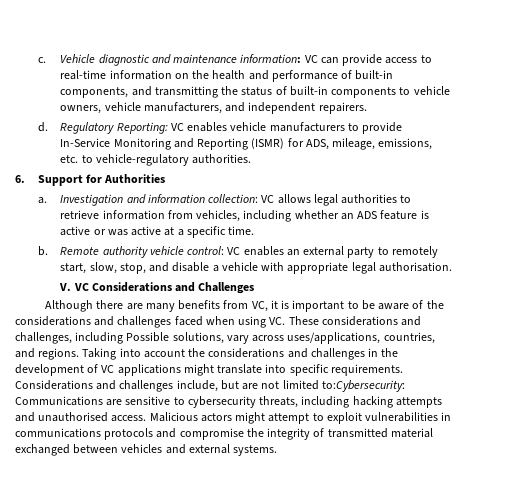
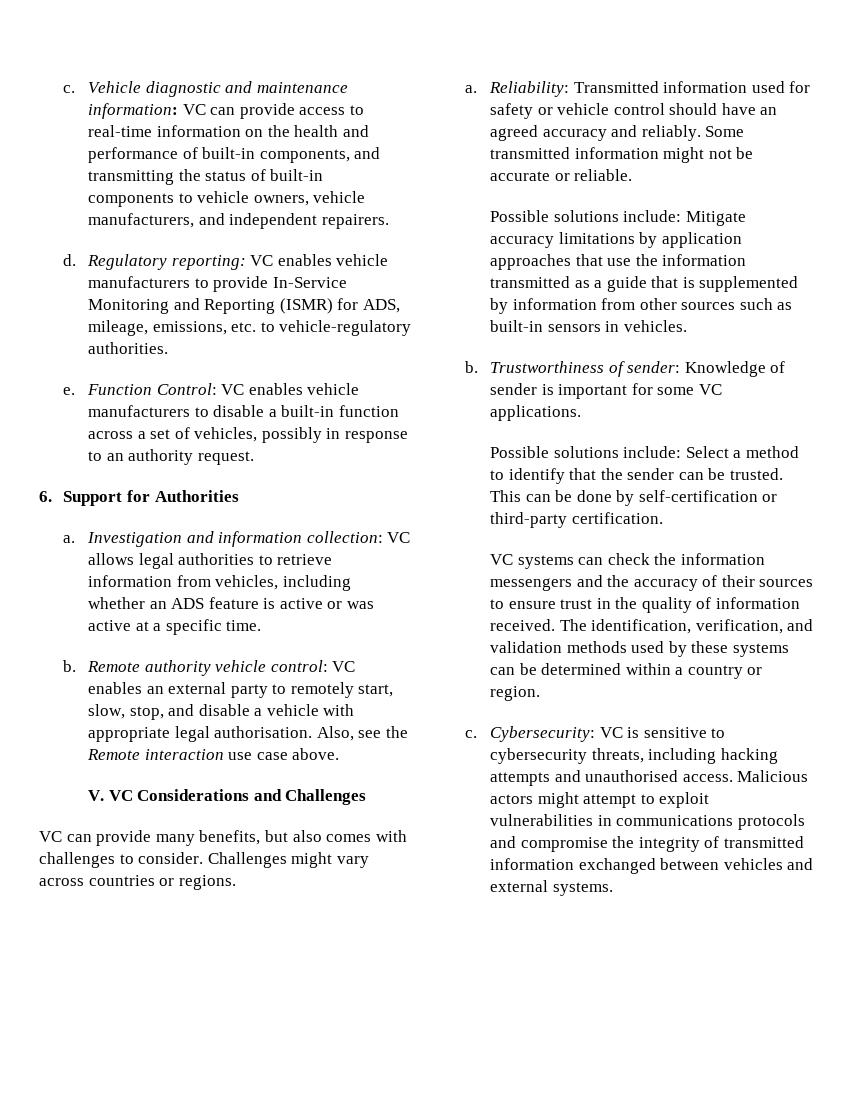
[116,122,168,134] Reporting: -> [171,255,246,270] reporting:
(252, 159) none -> [63,383,360,395] [87,405,399,417] [87,427,409,443] [87,449,254,465] // e. Function Control: VC enables vehicle manufacturers to disable a built-in function across a set of vehicles, possibly in response to an authority request.
(452, 267) none -> [316,726,408,741] [86,748,340,760] Also, see the Remote interaction use case above.
[45,300,444,312] [15,316,422,328] [15,332,435,344] [15,348,399,360] [15,364,403,376] [15,380,405,392] [15,396,123,406] Although there are many benefits from VC, it is important to be aware of the considerations and challenges faced when using VC. These considerations and challenges, including Possible solutions, vary across uses/applications, countries, and regions. Taking into account the considerations and challenges in the development of VC applications might translate into specific requirements. Considerations and challenges include, but are not limited to:Cybersecurity: Communications are -> [39,830,407,846] [39,852,369,868] [39,875,236,890] [465,81,811,97] [489,103,778,119] [489,125,745,141] [489,147,754,163] [489,169,633,181] [489,210,746,226] [489,232,742,248] [489,254,747,270] [489,276,799,292] [489,298,793,314] [489,320,687,332] [465,361,786,377] [489,383,722,399] [489,405,581,421] [489,446,799,458] [489,468,784,484] [489,490,778,506] [489,512,663,528] [489,553,765,569] [489,575,814,591] [489,597,801,613] [489,619,814,634] [489,641,789,657] [489,663,763,679] [489,686,540,701] [465,726,640,742] VC can provide many benefits, but also comes with challenges to consider. Challenges might vary across countries or regions. // a. Reliability: Transmitted information used for safety or vehicle control should have an agreed accuracy and reliably. Some transmitted information might not be accurate or reliable. // Possible solutions include: Mitigate accuracy limitations by application approaches that use the information transmitted as a guide that is supplemented by information from other sources such as built-in sensors in vehicles. // b. Trustworthiness of sender: Knowledge of sender is important for some VC applications. // Possible solutions include: Select a method to identify that the sender can be trusted. This can be done by self-certification or third-party certification. // VC systems can check the information messengers and the accuracy of their sources to ensure trust in the quality of information received. The identification, verification, and validation methods used by these systems can be determined within a country or region. // c. Cybersecurity: VC is
[390,428,433,438] material -> [489,858,574,870] information

